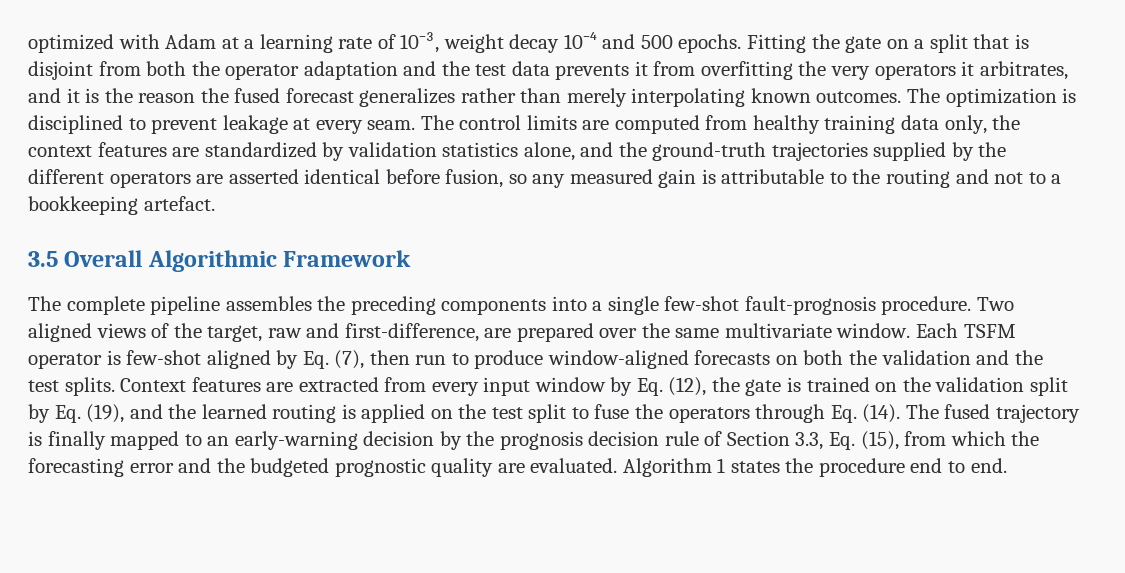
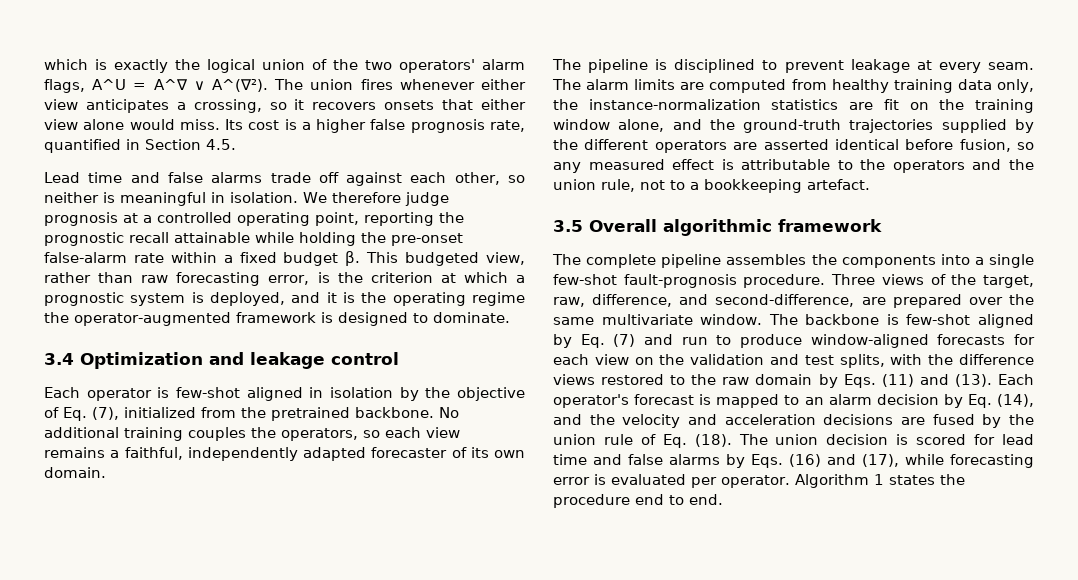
[28,32,1029,53] [28,61,1068,80] [28,88,1057,107] optimized with Adam at a learning rate of 10⁻³, weight decay 10⁻⁴ and 500 epochs. Fitting the gate on a split that is disjoint from both the operator adaptation and the test data prevents it from overfitting the very operators it arbitrates, and it is the reason the fused forecast generalizes rather than merely interpolating known outcomes. The optimization -> [44,59,525,73] [44,79,526,93] [44,99,527,113] [44,119,525,133] [44,139,236,153] [44,172,525,186] [44,192,449,206] [44,212,464,226] [44,232,463,246] [44,251,526,266] [44,272,526,286] [44,292,525,306] [44,312,510,326] [44,352,399,369] [44,387,525,401] [44,407,459,421] [44,427,460,441] [44,447,525,461] [44,467,106,478] [552,59,649,73] which is exactly the logical union of the two operators' alarm flags, A^U = A^∇ ∨ A^(∇²). The union fires whenever either view anticipates a crossing, so it recovers onsets that either view alone would miss. Its cost is a higher false prognosis rate, quantified in Section 4.5. // Lead time and false alarms trade off against each other, so neither is meaningful in isolation. We therefore judge prognosis at a controlled operating point, reporting the prognostic recall attainable while holding the pre-onset false-alarm rate within a fixed budget β. This budgeted view, rather than raw forecasting error, is the criterion at which a prognostic system is deployed, and it is the operating regime the operator-augmented framework is designed to dominate. // 3.4 Optimization and leakage control // Each operator is few-shot aligned in isolation by the objective of Eq. (7), initialized from the pretrained backbone. No additional training couples the operators, so each view remains a faithful, independently adapted forecaster of its own domain. // The pipeline
[459,115,522,130] control -> [586,79,630,90] alarm
[28,142,519,161] context features are standardized by validation statistics -> [588,99,1034,113] [553,119,610,130] instance-normalization statistics are fit on the training window
[658,169,697,188] gain -> [672,159,715,170] effect
[886,169,989,188] routing and -> [892,159,1034,173] [553,179,635,192] operators and the union rule,
[147,250,412,272] Algorithmic Framework -> [663,219,882,236] algorithmic framework
[350,296,436,315] preceding -> (837, 259) none
[976,297,1014,311] [28,323,92,342] Two aligned -> [831,274,876,285] Three
[267,323,479,342] raw and first-difference, -> [553,294,855,307] raw, difference, and second-difference,
[916,323,1016,338] [28,353,102,369] Each TSFM operator -> [768,314,880,325] The backbone
[334,350,410,369] (7), then -> [613,334,673,347] (7) and
[775,350,1043,365] [28,377,1068,396] [28,404,1080,423] [28,431,106,450] on both the validation and the test splits. Context features are extracted from every input window by Eq. (12), the gate is trained on the validation split by Eq. (19), and the learned routing is applied on the test split to fuse the operators through Eq. (14). The fused trajectory is finally -> [1014,334,1035,345] [553,354,1034,368] [553,374,1034,388] [553,394,712,408] for each view on the validation and test splits, with the difference views restored to the raw domain by Eqs. (11) and (13). Each operator's forecast is
[234,431,358,450] early-warning -> [828,394,872,405] alarm
[466,431,1040,450] [28,458,618,477] the prognosis decision rule of Section 3.3, Eq. (15), from which the forecasting error and the budgeted prognostic quality are evaluated. -> [967,394,1034,408] [553,414,1034,428] [553,434,1034,448] [553,454,1034,468] [553,474,790,488] Eq. (14), and the velocity and acceleration decisions are fused by the union rule of Eq. (18). The union decision is scored for lead time and false alarms by Eqs. (16) and (17), while forecasting error is evaluated per operator.

